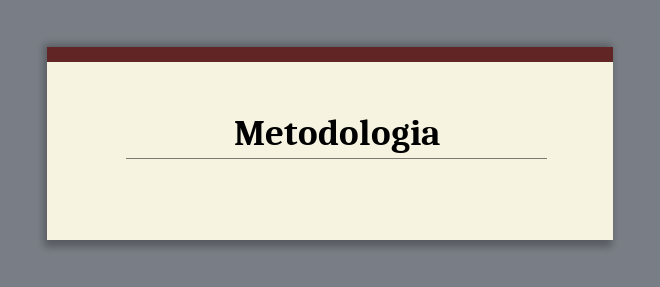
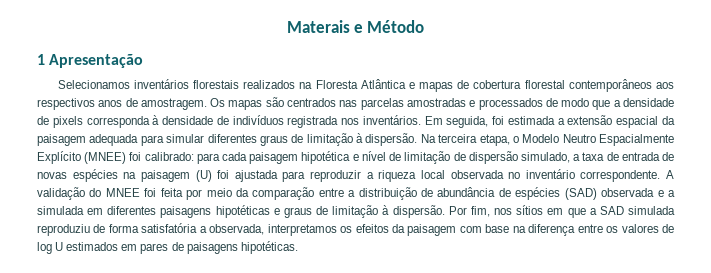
[233,119,440,153] Metodologia -> [286,20,425,33] [37,54,144,68] [57,79,674,92] [37,97,674,110] [37,115,675,128] [37,133,674,146] [37,151,675,164] [37,169,674,182] [37,187,676,200] [37,205,675,218] [37,223,675,236] [37,241,298,254] Materais e Método // 1 Apresentação // Selecionamos inventários florestais realizados na Floresta Atlântica e mapas de cobertura florestal contemporâneos aos respectivos anos de amostragem. Os mapas são centrados nas parcelas amostradas e processados de modo que a densidade de pixels corresponda à densidade de indivíduos registrada nos inventários. Em seguida, foi estimada a extensão espacial da paisagem adequada para simular diferentes graus de limitação à dispersão. Na terceira etapa, o Modelo Neutro Espacialmente Explícito (MNEE) foi calibrado: para cada paisagem hipotética e nível de limitação de dispersão simulado, a taxa de entrada de novas espécies na paisagem (U) foi ajustada para reproduzir a riqueza local observada no inventário correspondente. A validação do MNEE foi feita por meio da comparação entre a distribuição de abundância de espécies (SAD) observada e a simulada em diferentes paisagens hipotéticas e graus de limitação à dispersão. Por fim, nos sítios em que a SAD simulada reproduziu de forma satisfatória a observada, interpretamos os efeitos da paisagem com base na diferença entre os valores de log U estimados em pares de paisagens hipotéticas.

